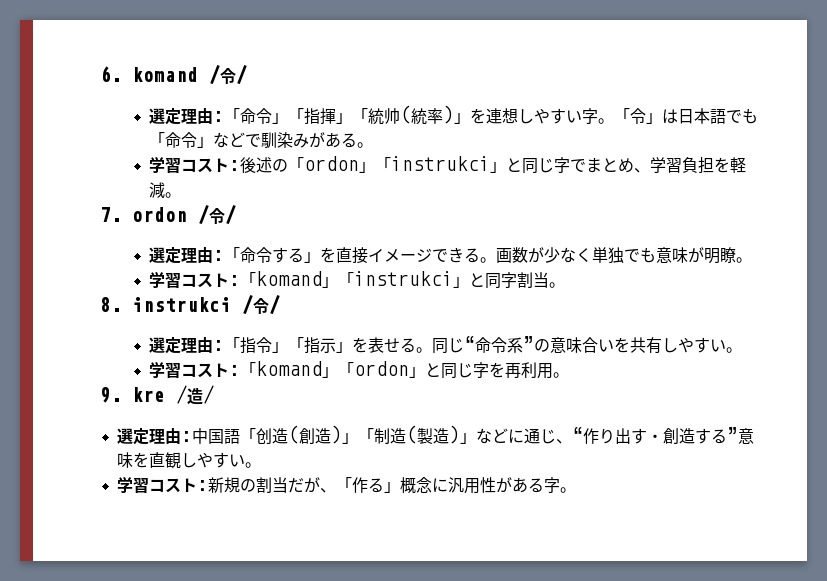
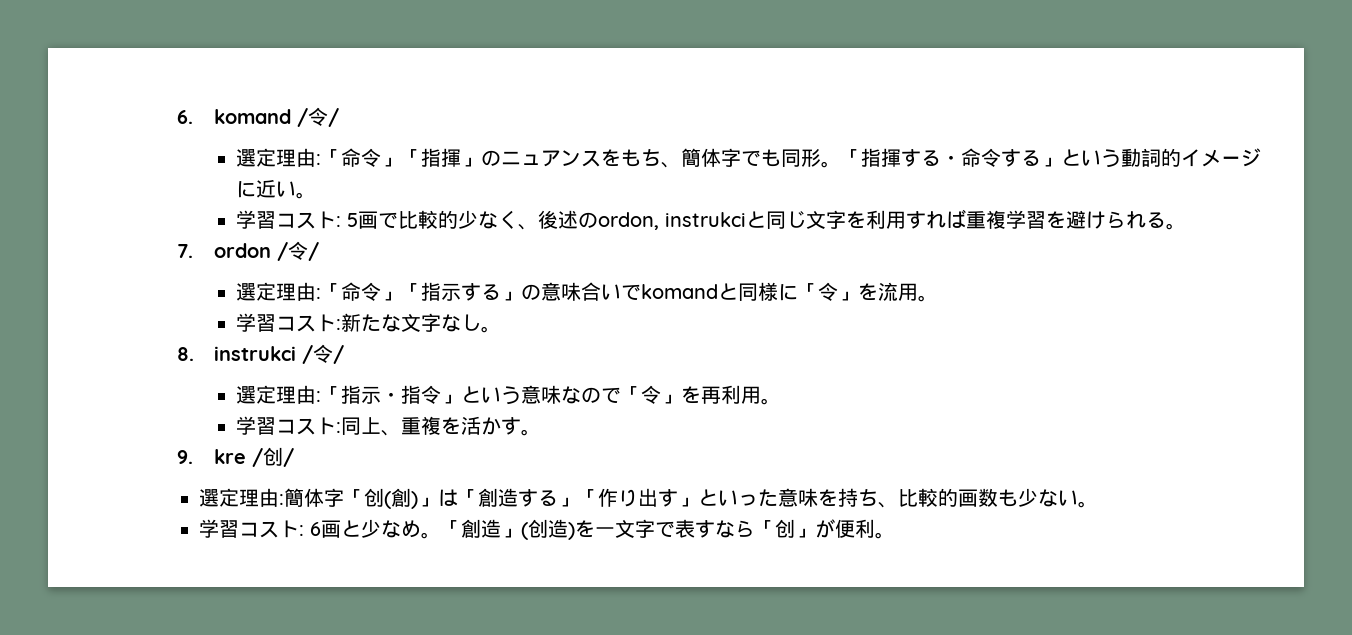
[352,105,759,125] [149,132,374,148] [149,156,747,174] [149,182,166,199] 「統帅(統率)」を連想しやすい字。「令」は日本語でも「命令」などで馴染みがある。 // 学習コスト:後述の「ordon」「instrukci」と同じ字でまとめ、学習負担を軽減 -> [480,148,1261,168] [235,179,316,199] [235,209,1166,230] のニュアンスをもち、簡体字でも同形。「指揮する・命令する」という動詞的イメージに近い。 // 学習コスト: 5画で比較的少なく、後述のordon, instrukciと同じ文字を利用すれば重複学習を避けられる
[272,247,753,264] [149,271,550,289] する」を直接イメージできる。画数が少なく単独でも意味が明瞭。 // 学習コスト:「komand」「instrukci」と同字割当 -> [380,282,938,302] [235,313,481,332] 」「指示する」の意味合いでkomandと同様に「令」を流用。 // 学習コスト:新たな文字なし
[256,336,743,354] [149,361,570,379] [99,385,214,405] [117,425,755,445] [117,452,262,468] [117,476,561,494] 令」「指示」を表せる。同じ“命令系”の意味合いを共有しやすい。 // 学習コスト:「komand」「ordon」と同じ字を再利用。 // 9. kre /造/ // 選定理由:中国語「创造(創造)」「制造(製造)」などに通じ、“作り出す・創造する”意味を直観しやすい。 // 学習コスト:新規の割当だが、「作る」概念に汎用性がある字 -> [360,385,781,405] [235,416,541,436] [176,447,294,467] [198,488,1098,509] [198,519,875,540] 示・指令」という意味なので「令」を再利用。 // 学習コスト:同上、重複を活かす。 // 9. kre /创/ // 選定理由:簡体字「创(創)」は「創造する」「作り出す」といった意味を持ち、比較的画数も少ない。 // 学習コスト: 6画と少なめ。「創造」(创造)を一文字で表すなら「创」が便利

